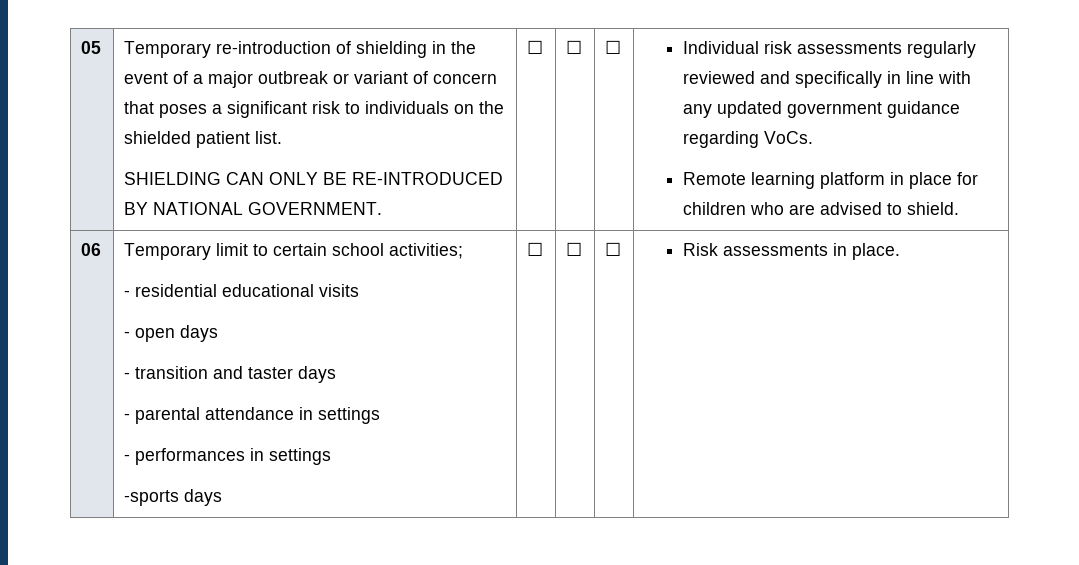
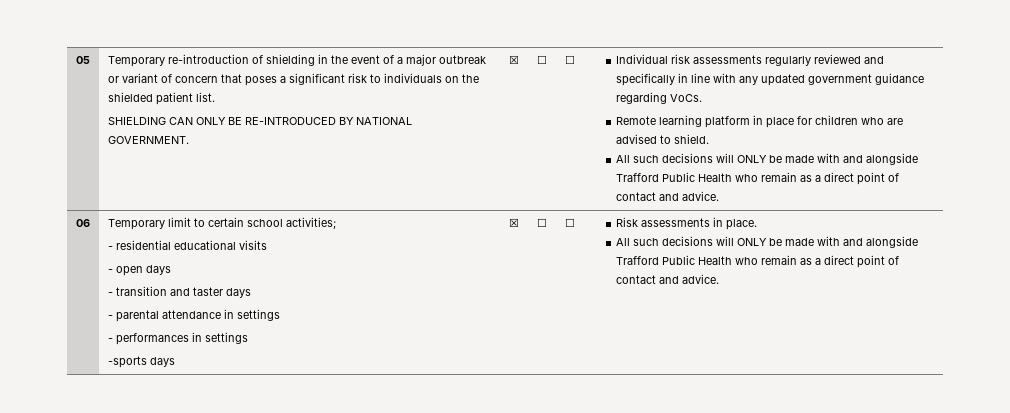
[527,40,544,54] ☐ -> [508,55,519,64] ☒
(959, 208) none -> [616,153,919,165] [616,172,900,185] [616,191,720,201] // All such decisions will ONLY be made with and alongside Trafford Public Health who remain as a direct point of contact and advice.
[527,242,544,256] ☐ -> [508,218,519,227] ☒
(900, 251) none -> [616,236,919,248] [616,255,900,268] [616,274,720,284] // All such decisions will ONLY be made with and alongside Trafford Public Health who remain as a direct point of contact and advice.

